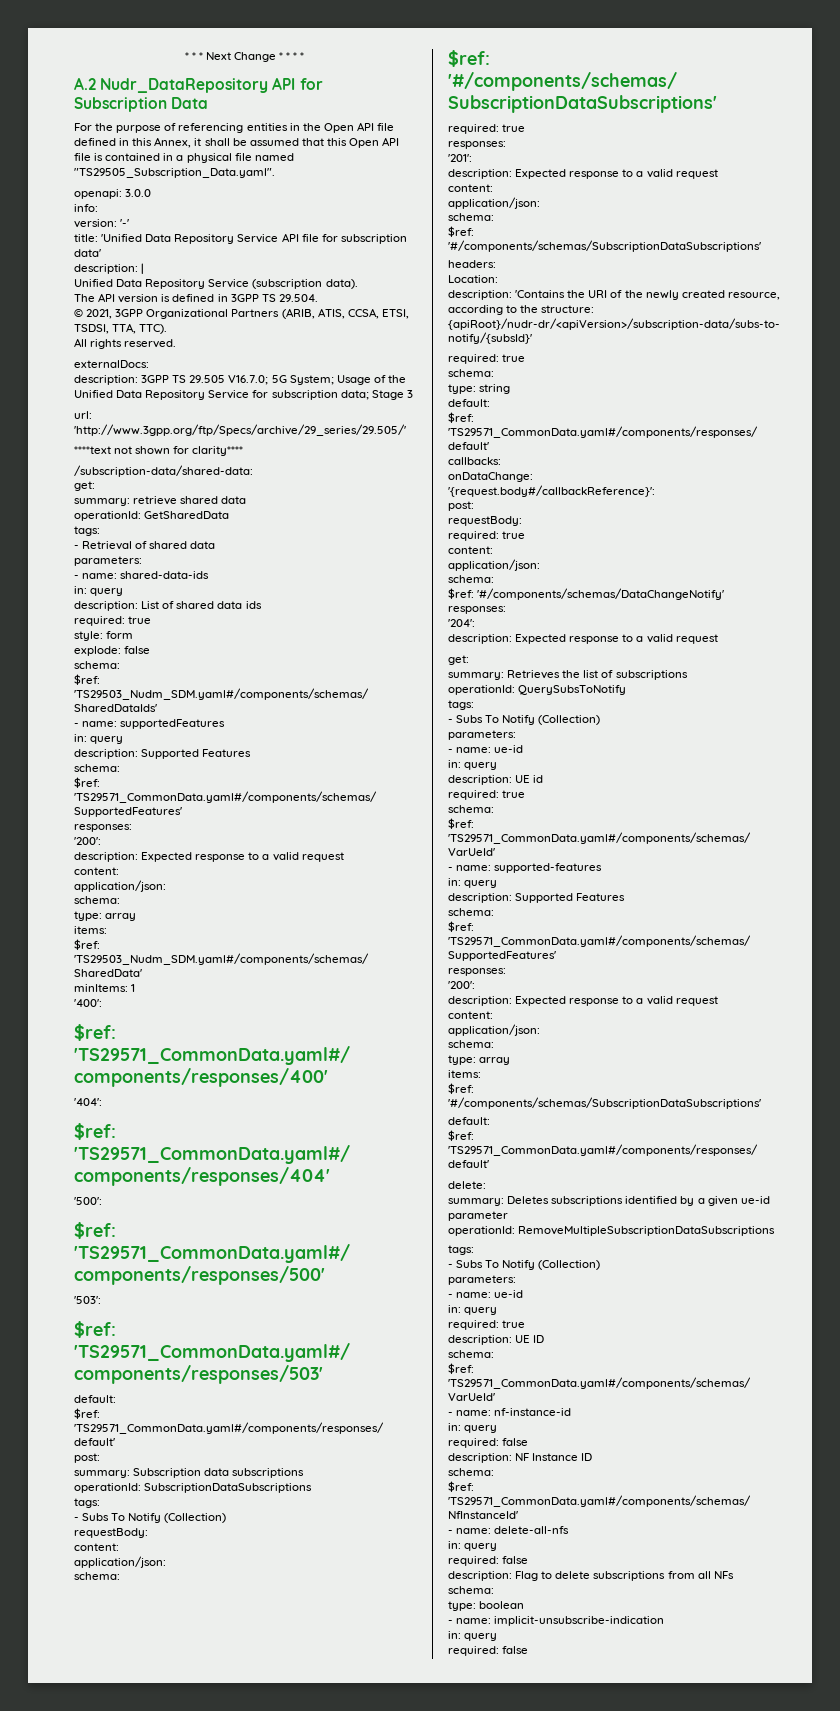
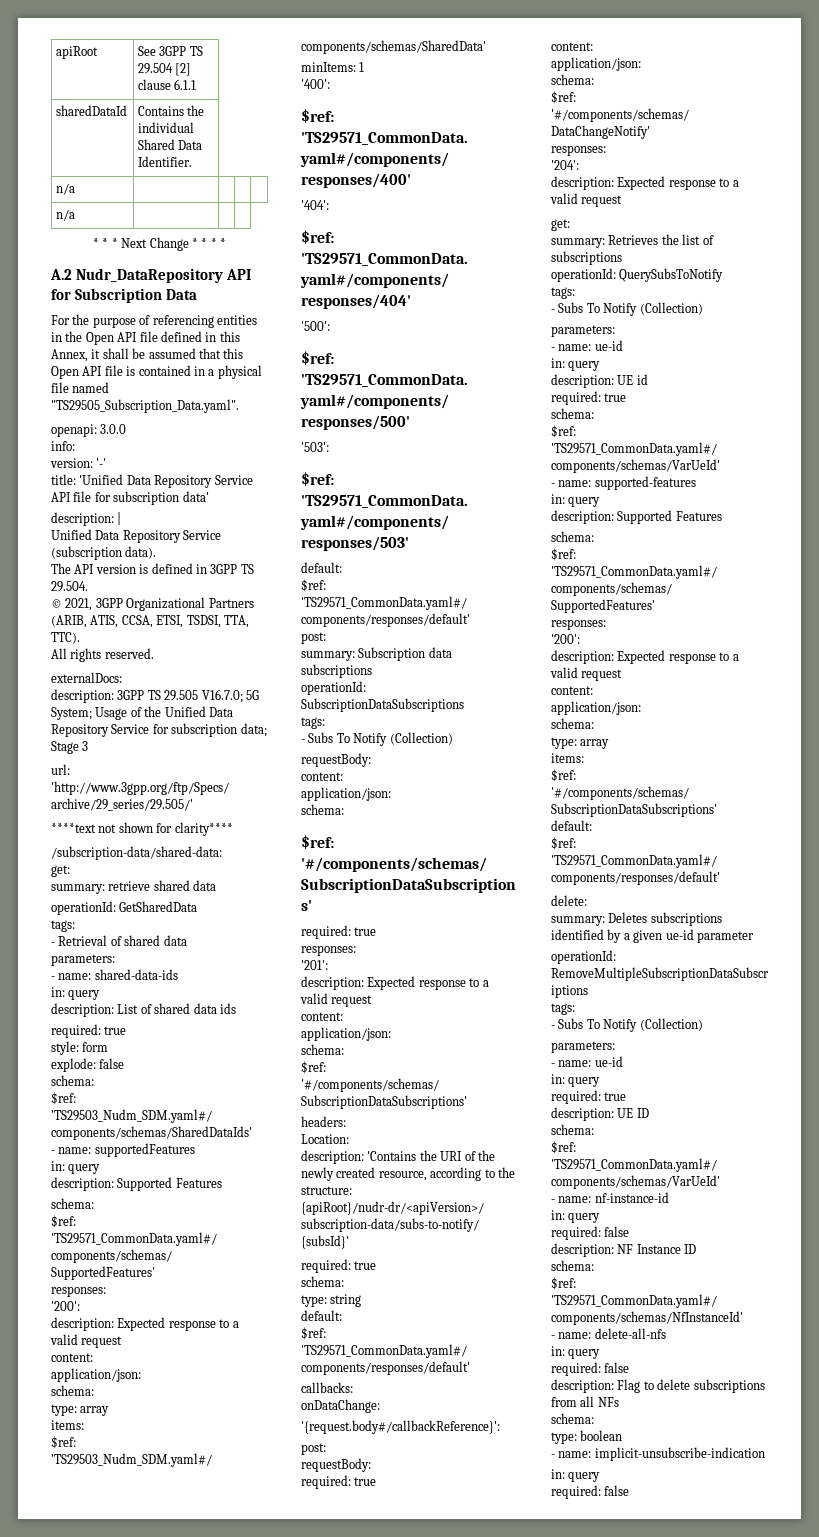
(184, 56) none -> [56,46,99,59] [138,46,203,56] [138,63,192,76] [138,79,197,90] [56,105,128,116] [138,105,205,116] [138,122,195,133] [138,139,203,150] [138,156,193,167] [56,183,76,195] [56,209,76,221] apiRoot | See 3GPP TS 29.504 [2] clause 6.1.1 // sharedDataId | Contains the individual Shared Data Identifier. // n/a | | | | // n/a | | | //

